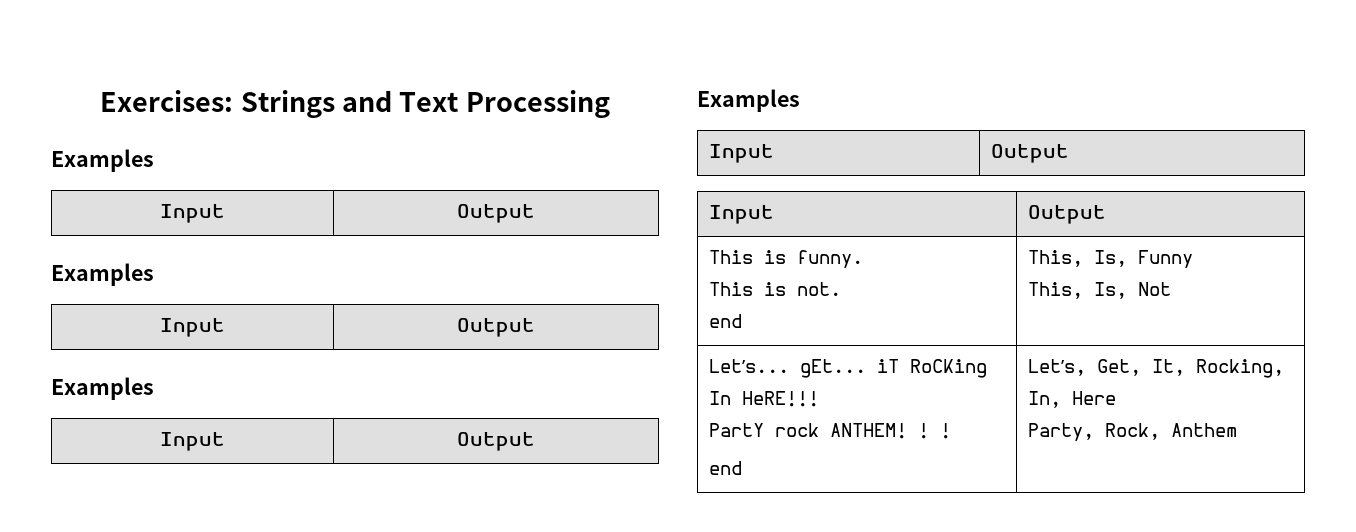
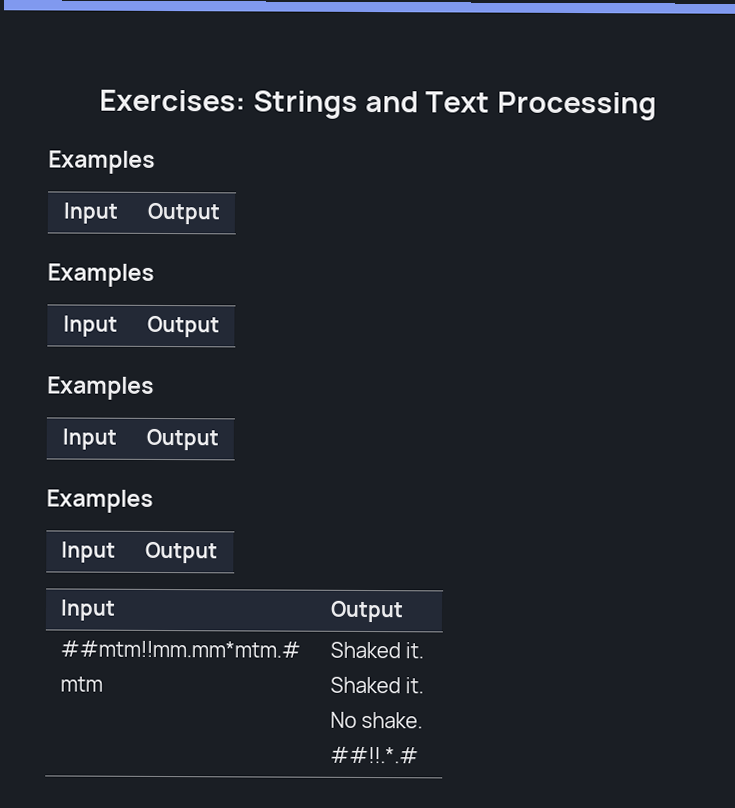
[708,250,863,268] [708,282,841,296] [708,314,742,328] [1027,250,1193,268] [1027,282,1171,299] [708,359,987,378] [708,391,819,407] [708,423,951,439] [708,461,742,475] [1027,359,1284,378] [1027,391,1116,408] [1027,423,1237,441] This is funny. // This is not. // end | This, Is, Funny // This, Is, Not // Let’s... gEt... iT RoCKing In HeRE!!! // PartY rock ANTHEM! ! ! // end | Let’s, Get, It, Rocking, In, Here // Party, Rock, Anthem -> [59,640,301,658] [59,676,103,692] [329,641,425,659] [329,676,425,694] [329,711,424,729] [329,746,419,764] ##mtm!!mm.mm*mtm.# // mtm | Shaked it. // Shaked it. // No shake. // ##!!.*.#

